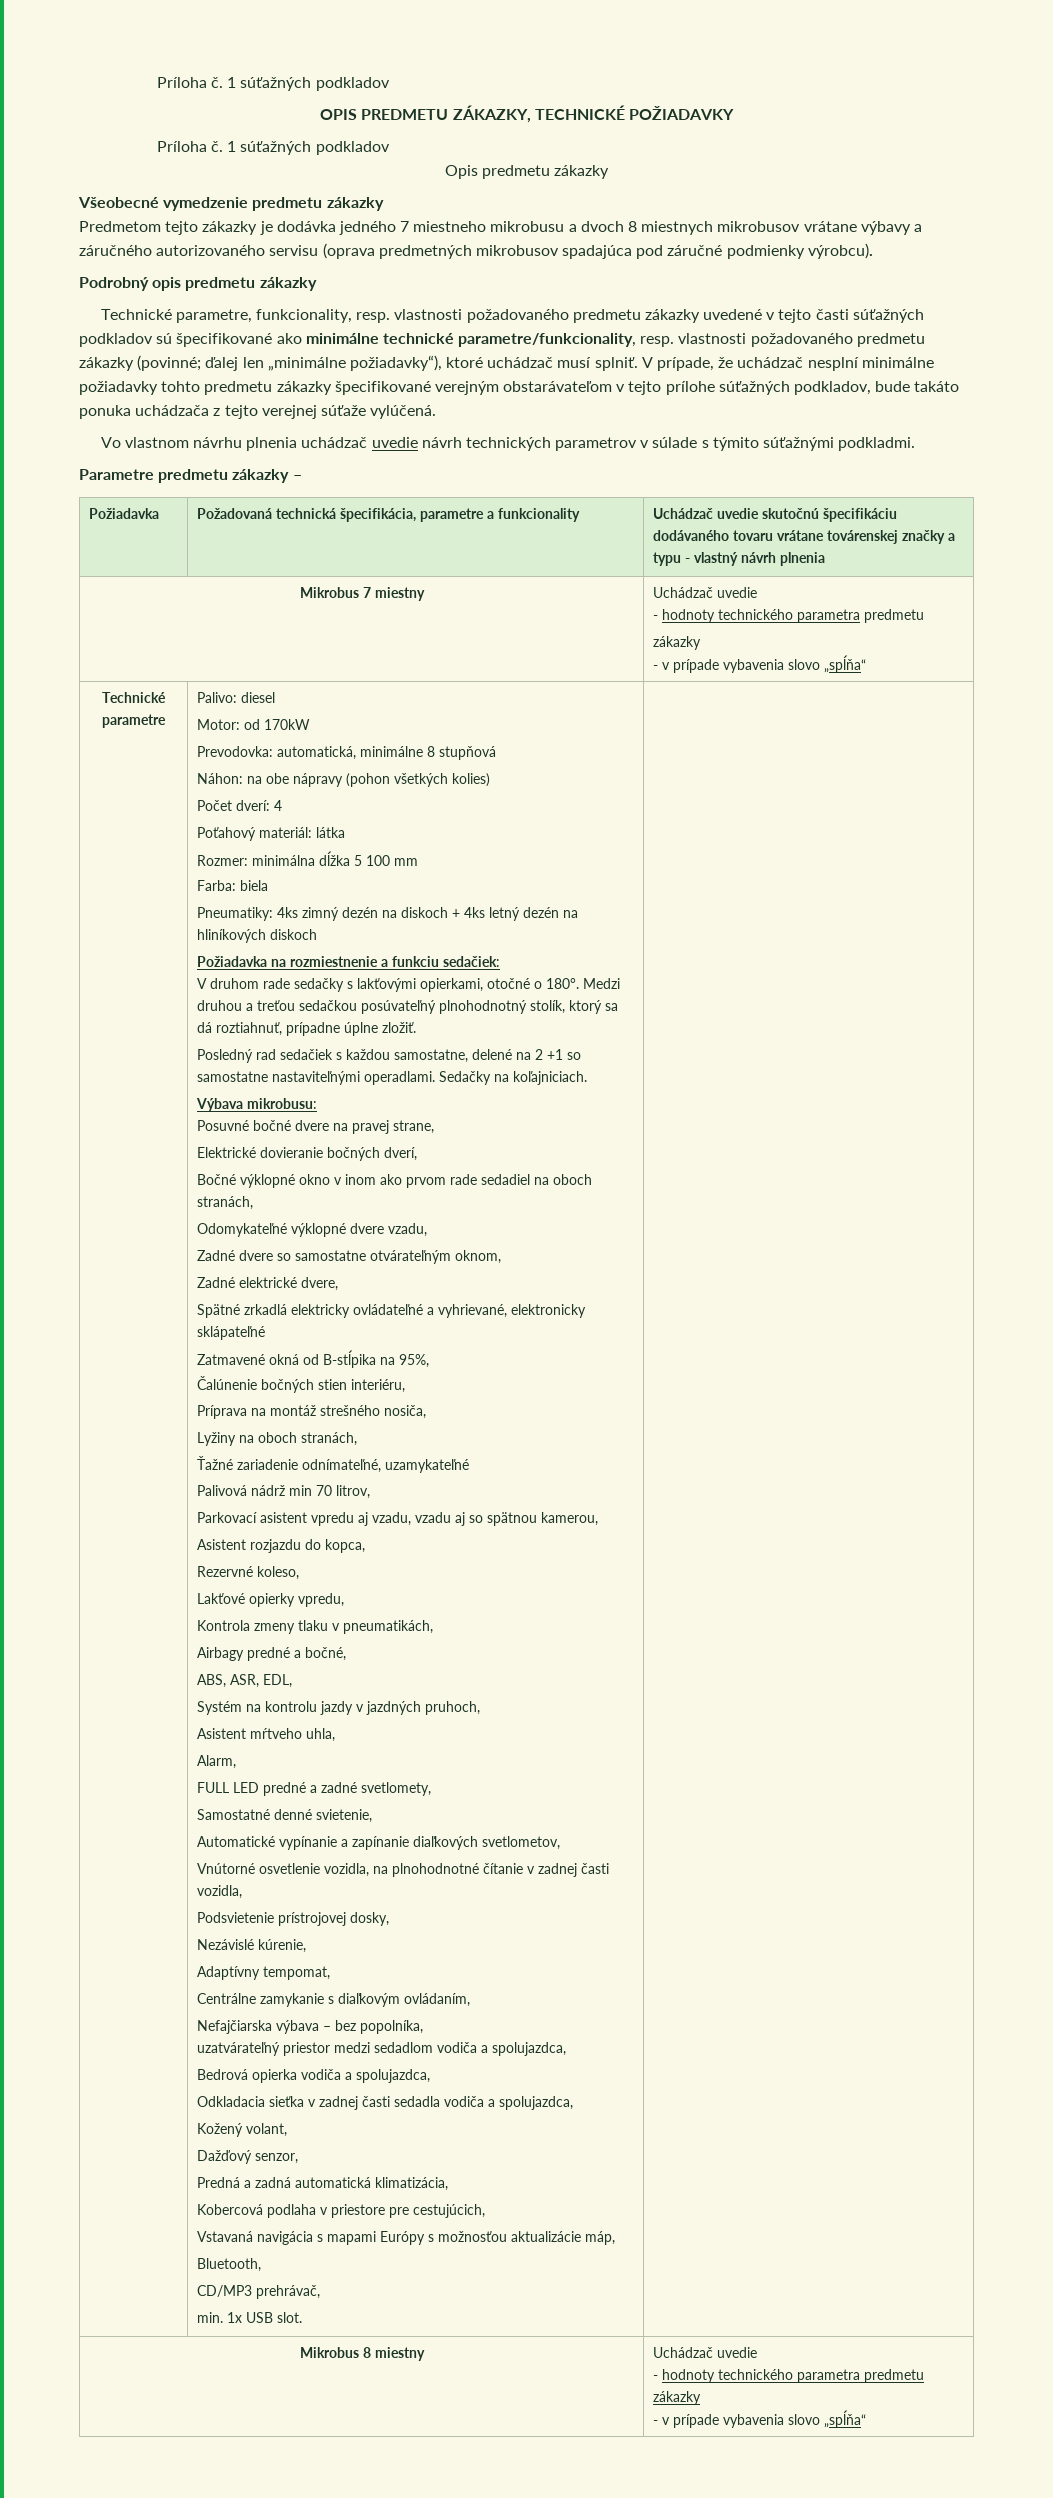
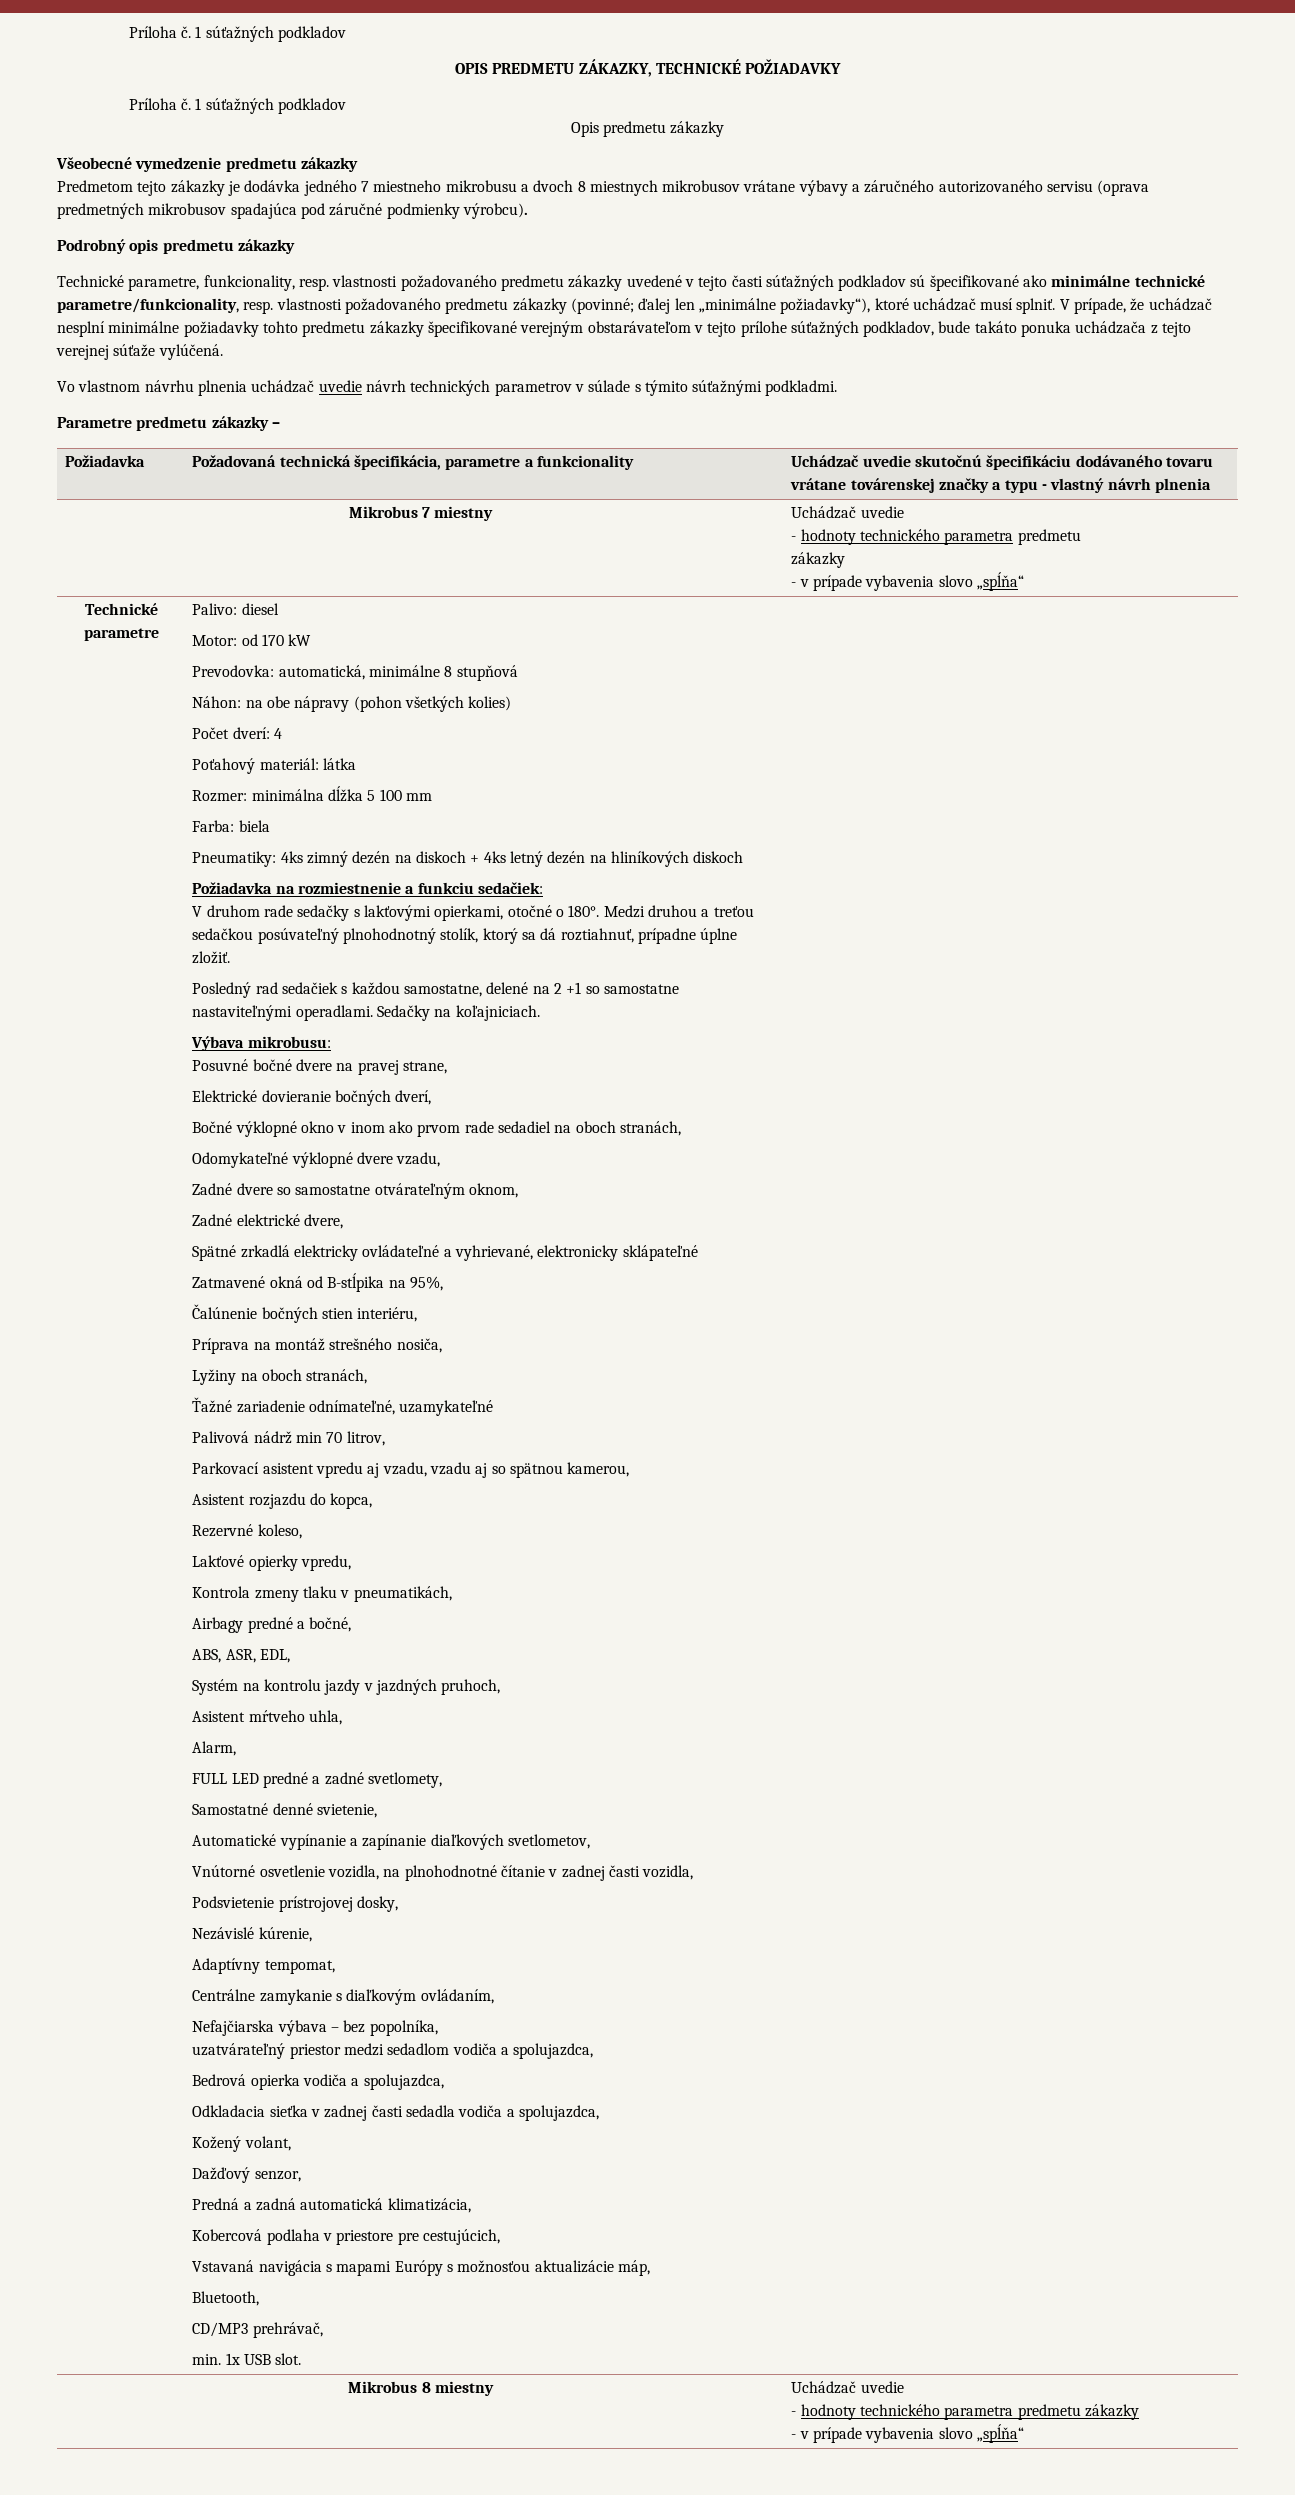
[263,719,310,730] 170kW -> [262,634,312,646] 170 kW

